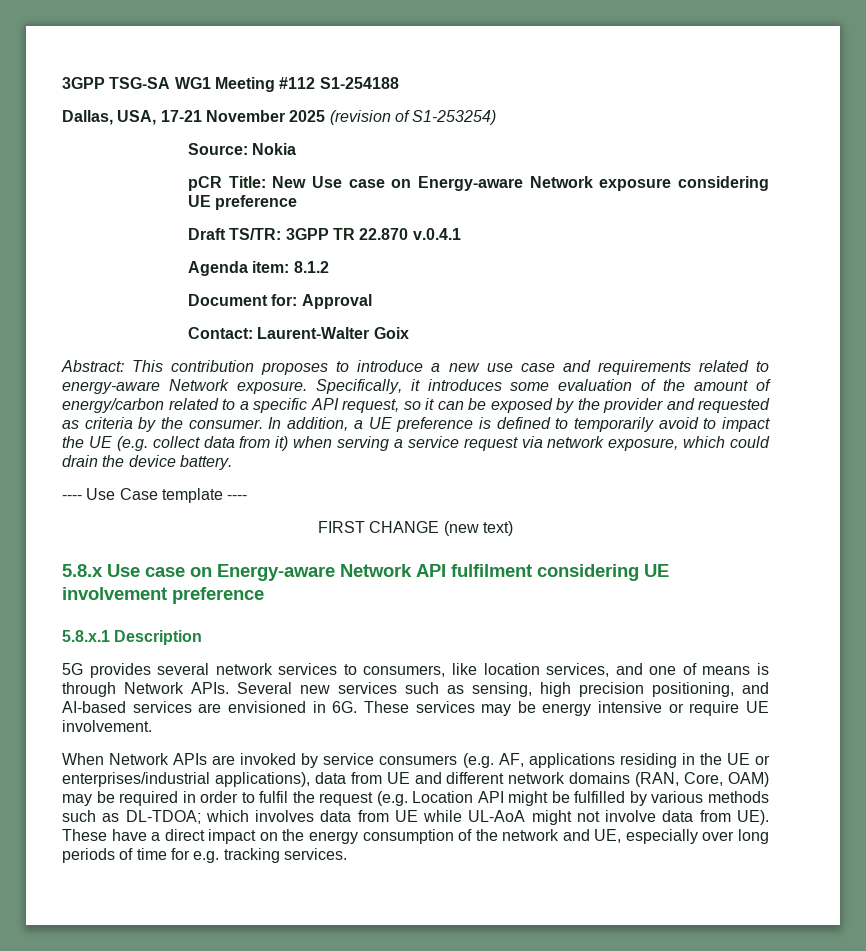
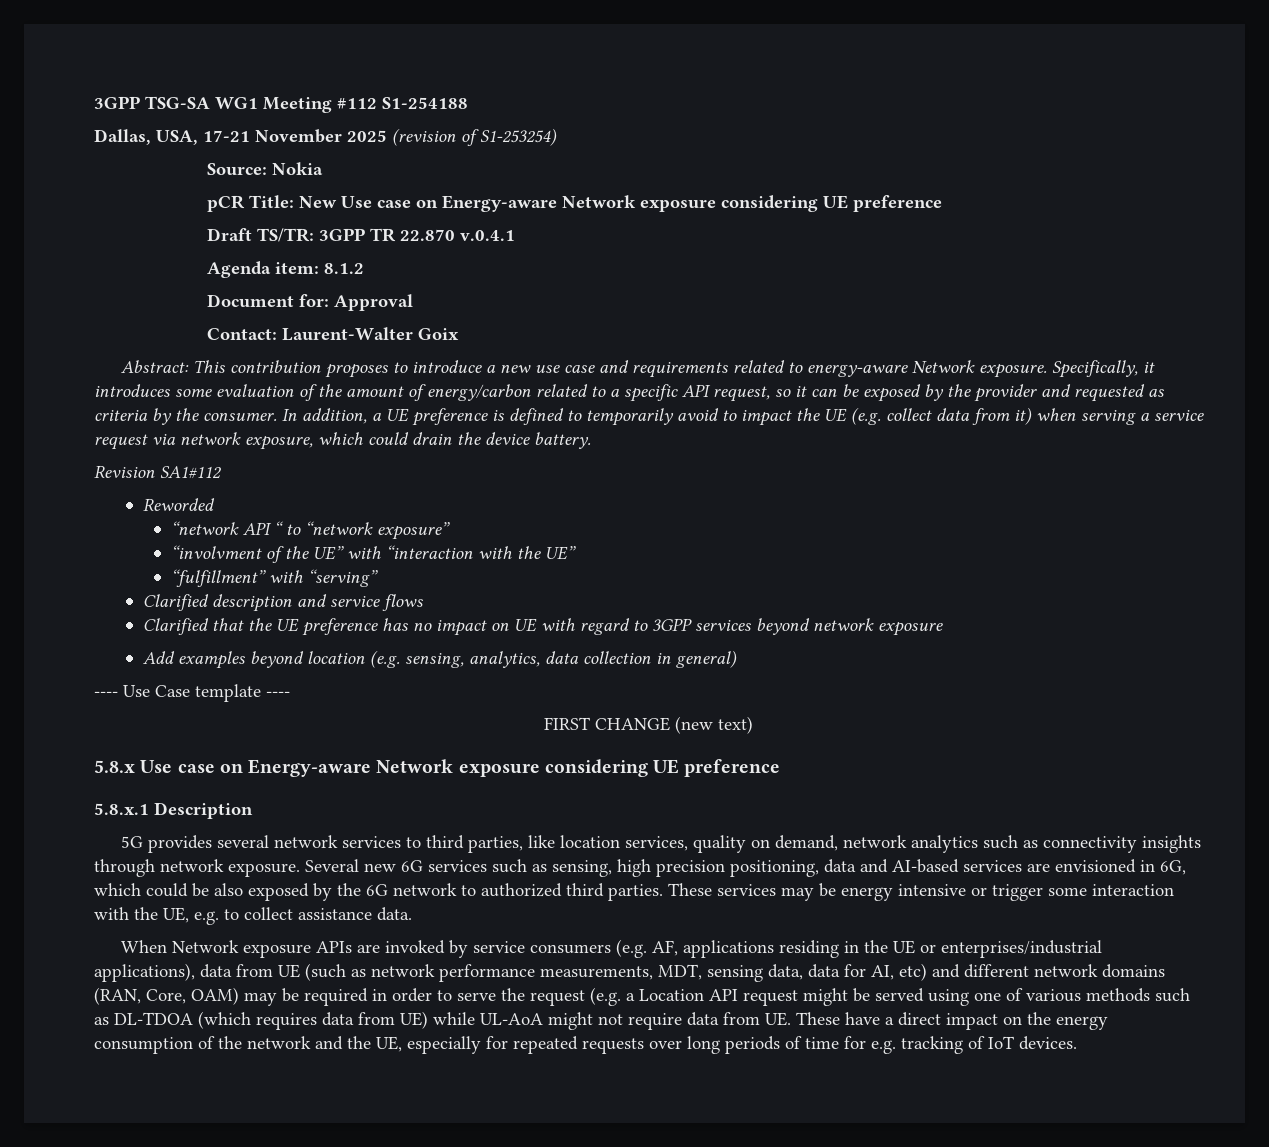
(232, 462) none -> [94,465,222,479] [142,498,215,511] [170,521,450,540] [170,545,576,563] [170,569,378,587] [142,594,423,612] [142,618,943,636] [142,650,737,669] // Revision SA1#112 // Reworded // “network API “ to “network exposure” // “involvment of the UE” with “interaction with the UE” // “fulfillment” with “serving” // Clarified description and service flows // Clarified that the UE preference has no impact on UE with regard to 3GPP services beyond network exposure // Add examples beyond location (e.g. sensing, analytics, data collection in general)
[416,564,669,581] [62,587,167,600] API fulfilment considering UE involvement -> [458,759,680,777] exposure considering UE
[363,665,446,677] consumers, -> [425,835,523,853] third parties,
[615,663,769,675] [62,682,229,697] and one of means is through Network APIs. -> [692,835,1201,853] [94,859,300,877] quality on demand, network analytics such as connectivity insights through network exposure.
(330, 689) none -> [401,860,423,872] 6G
(734, 689) none -> [824,859,856,873] data
[332,701,358,713] 6G. -> [1160,860,1186,875] [94,883,663,901] 6G, which could be also exposed by the 6G network to authorized third parties.
[689,701,769,716] [62,720,152,732] require UE involvement. -> [992,884,1174,901] [94,907,412,925] trigger some interaction with the UE, e.g. to collect assistance data.
(170, 759) none -> [242,944,311,958] exposure
(410, 778) none -> [305,963,927,982] (such as network performance measurements, MDT, sensing data, data for AI, etc)
[259,791,289,803] fulfil -> [457,992,496,1001] serve
(408, 798) none -> [626,993,635,1001] a
(504, 797) none -> [743,990,798,1006] request
[574,791,647,806] fulfilled by -> [875,988,1023,1006] served using one of
[125,810,418,824] DL-TDOA; which involves data from UE -> [114,1011,428,1030] DL-TDOA (which requires data from UE)
[605,810,769,825] involve data from UE). -> [628,1012,791,1030] require data from UE.
(590, 835) none -> [347,1036,371,1049] the
(698, 836) none -> [486,1036,644,1054] for repeated requests
[283,848,347,860] services. -> [968,1036,1077,1050] of IoT devices.

